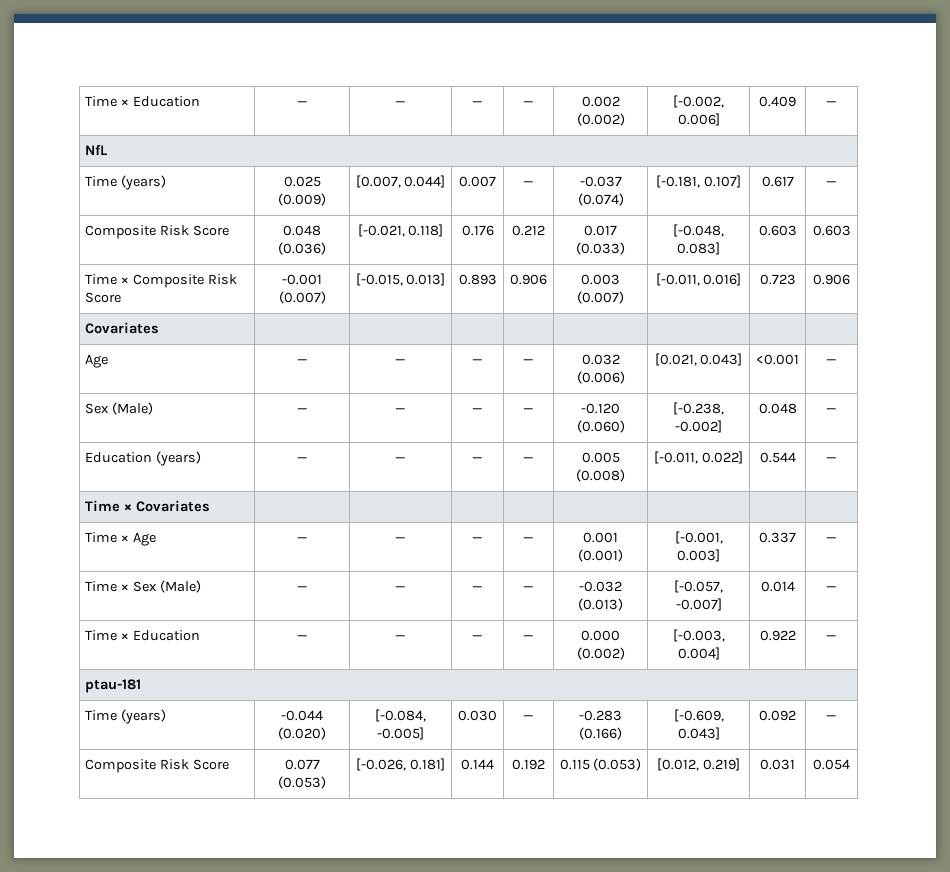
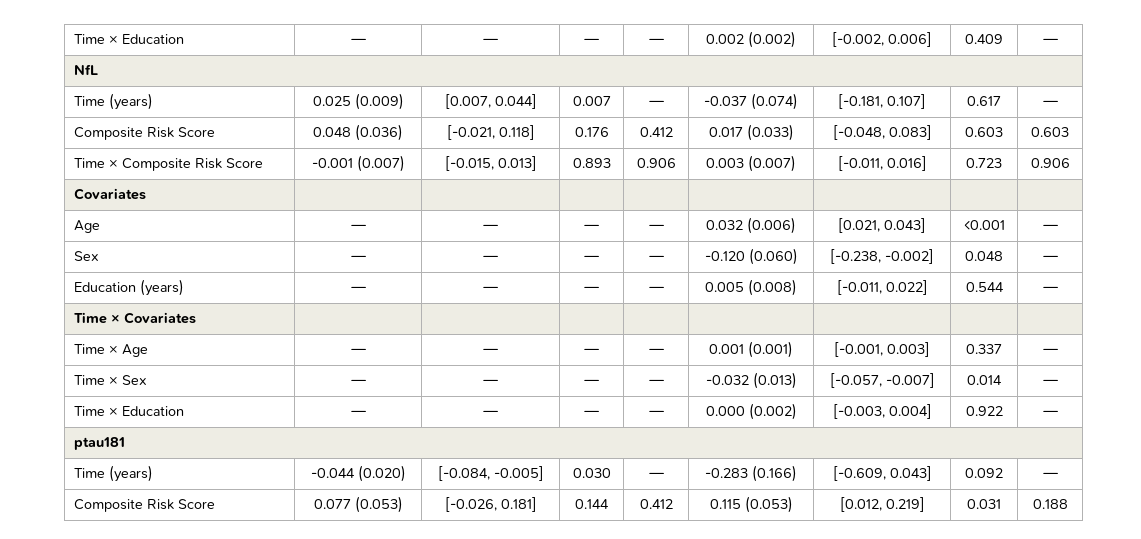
[512,225,545,236] 0.212 -> [639,127,673,137] 0.412
[111,402,153,415] (Male) -> (100, 256) none
[159,580,201,593] (Male) -> (148, 380) none
[85,679,142,693] ptau-181 -> [74,437,126,450] ptau181
[512,759,545,770] 0.192 -> [639,499,673,509] 0.412
[813,759,850,770] 0.054 -> [1032,499,1068,509] 0.188

